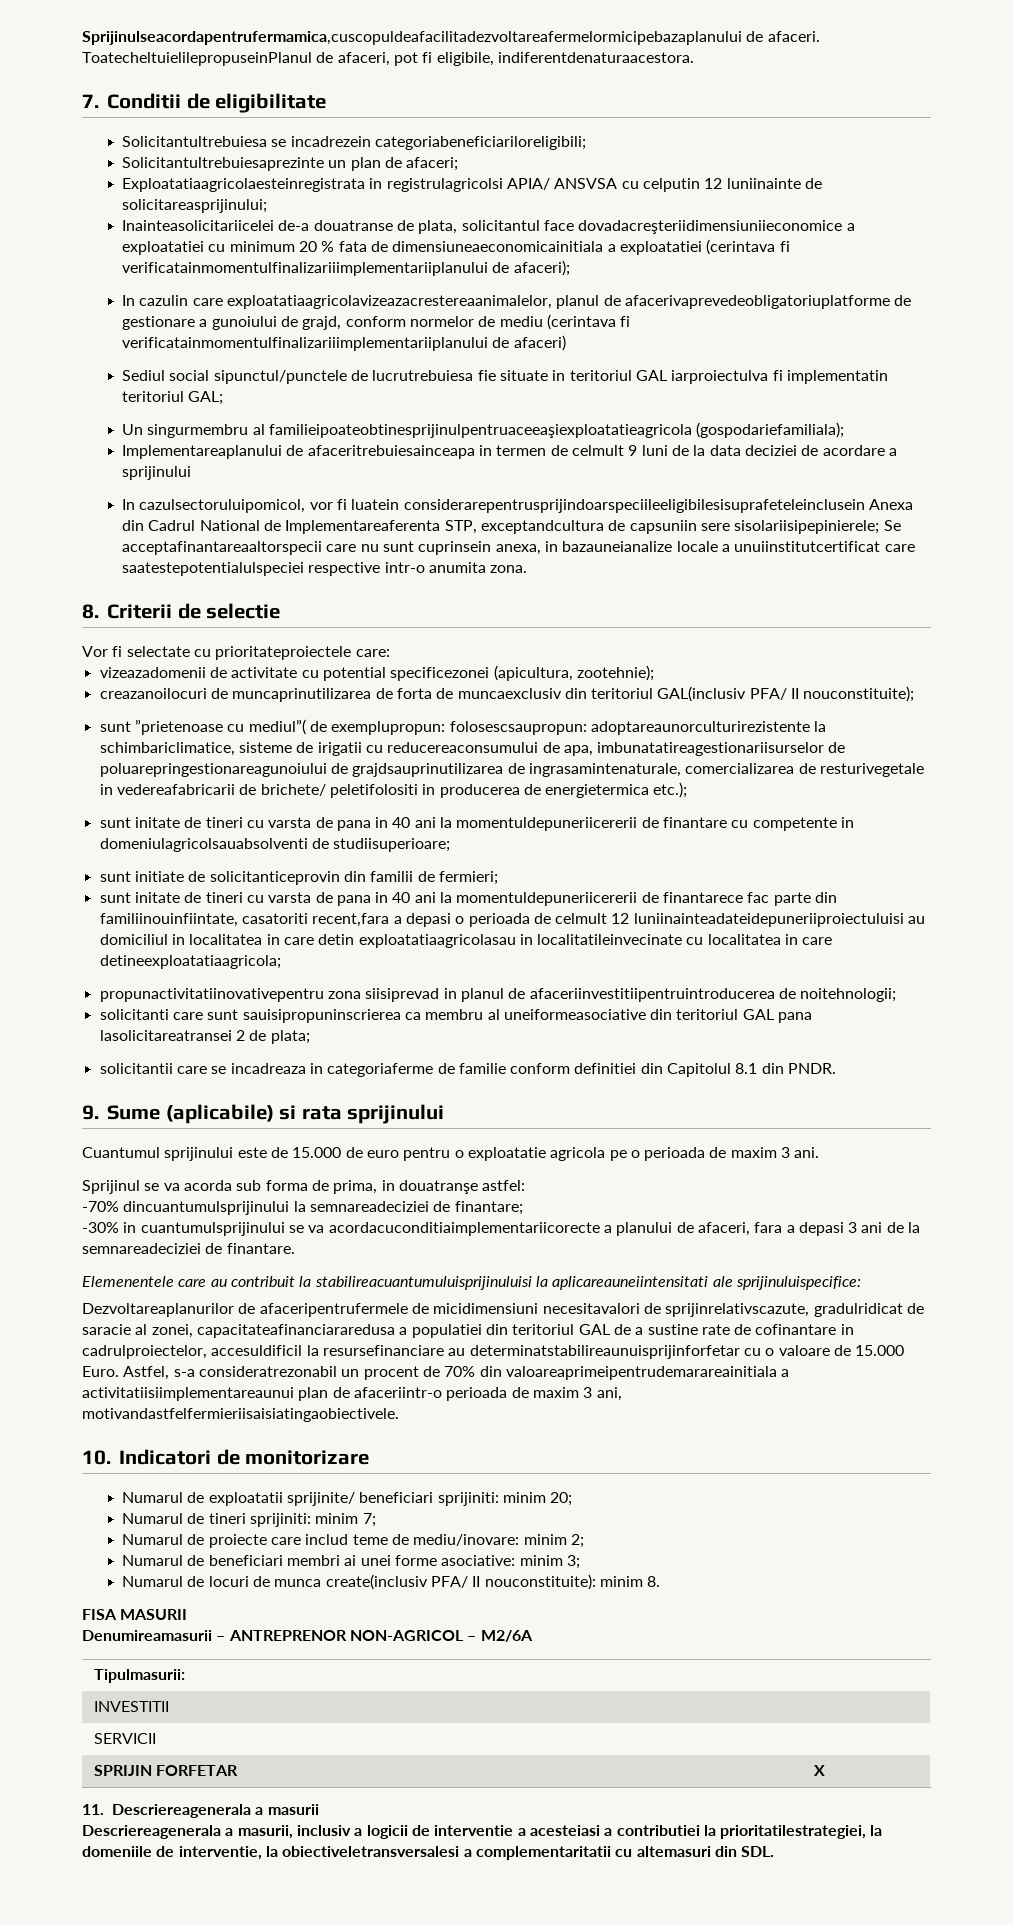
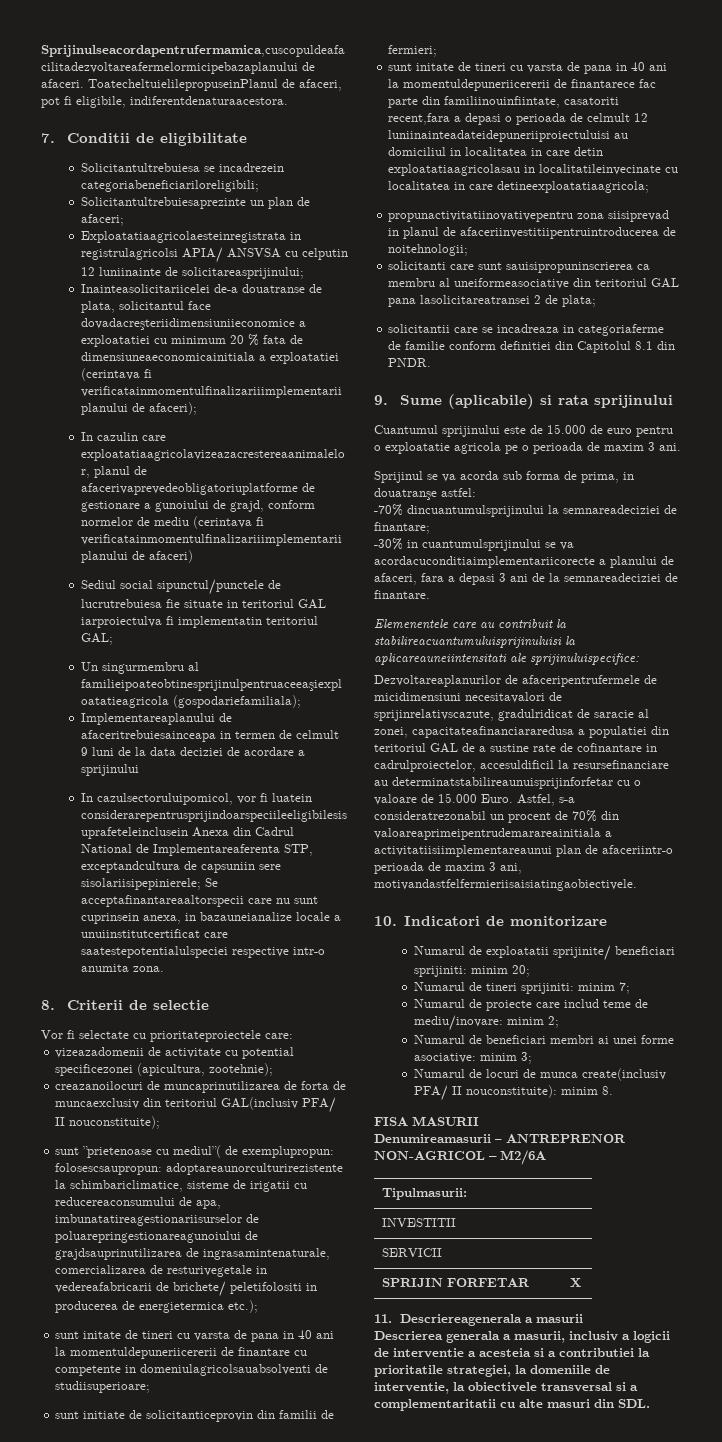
[82,1825,221,1839] Descriereagenerala -> [374,1331,500,1343] Descrierea generala
[529,1825,600,1836] acesteiasi -> [479,1348,544,1357] acesteia si
[720,1825,867,1839] prioritatilestrategiei, -> [374,1365,511,1377] prioritatile strategiei,
[282,1846,460,1857] obiectiveletransversalesi -> [468,1382,626,1392] obiectivele transversal si
[636,1846,711,1857] altemasuri -> [519,1399,590,1408] alte masuri

